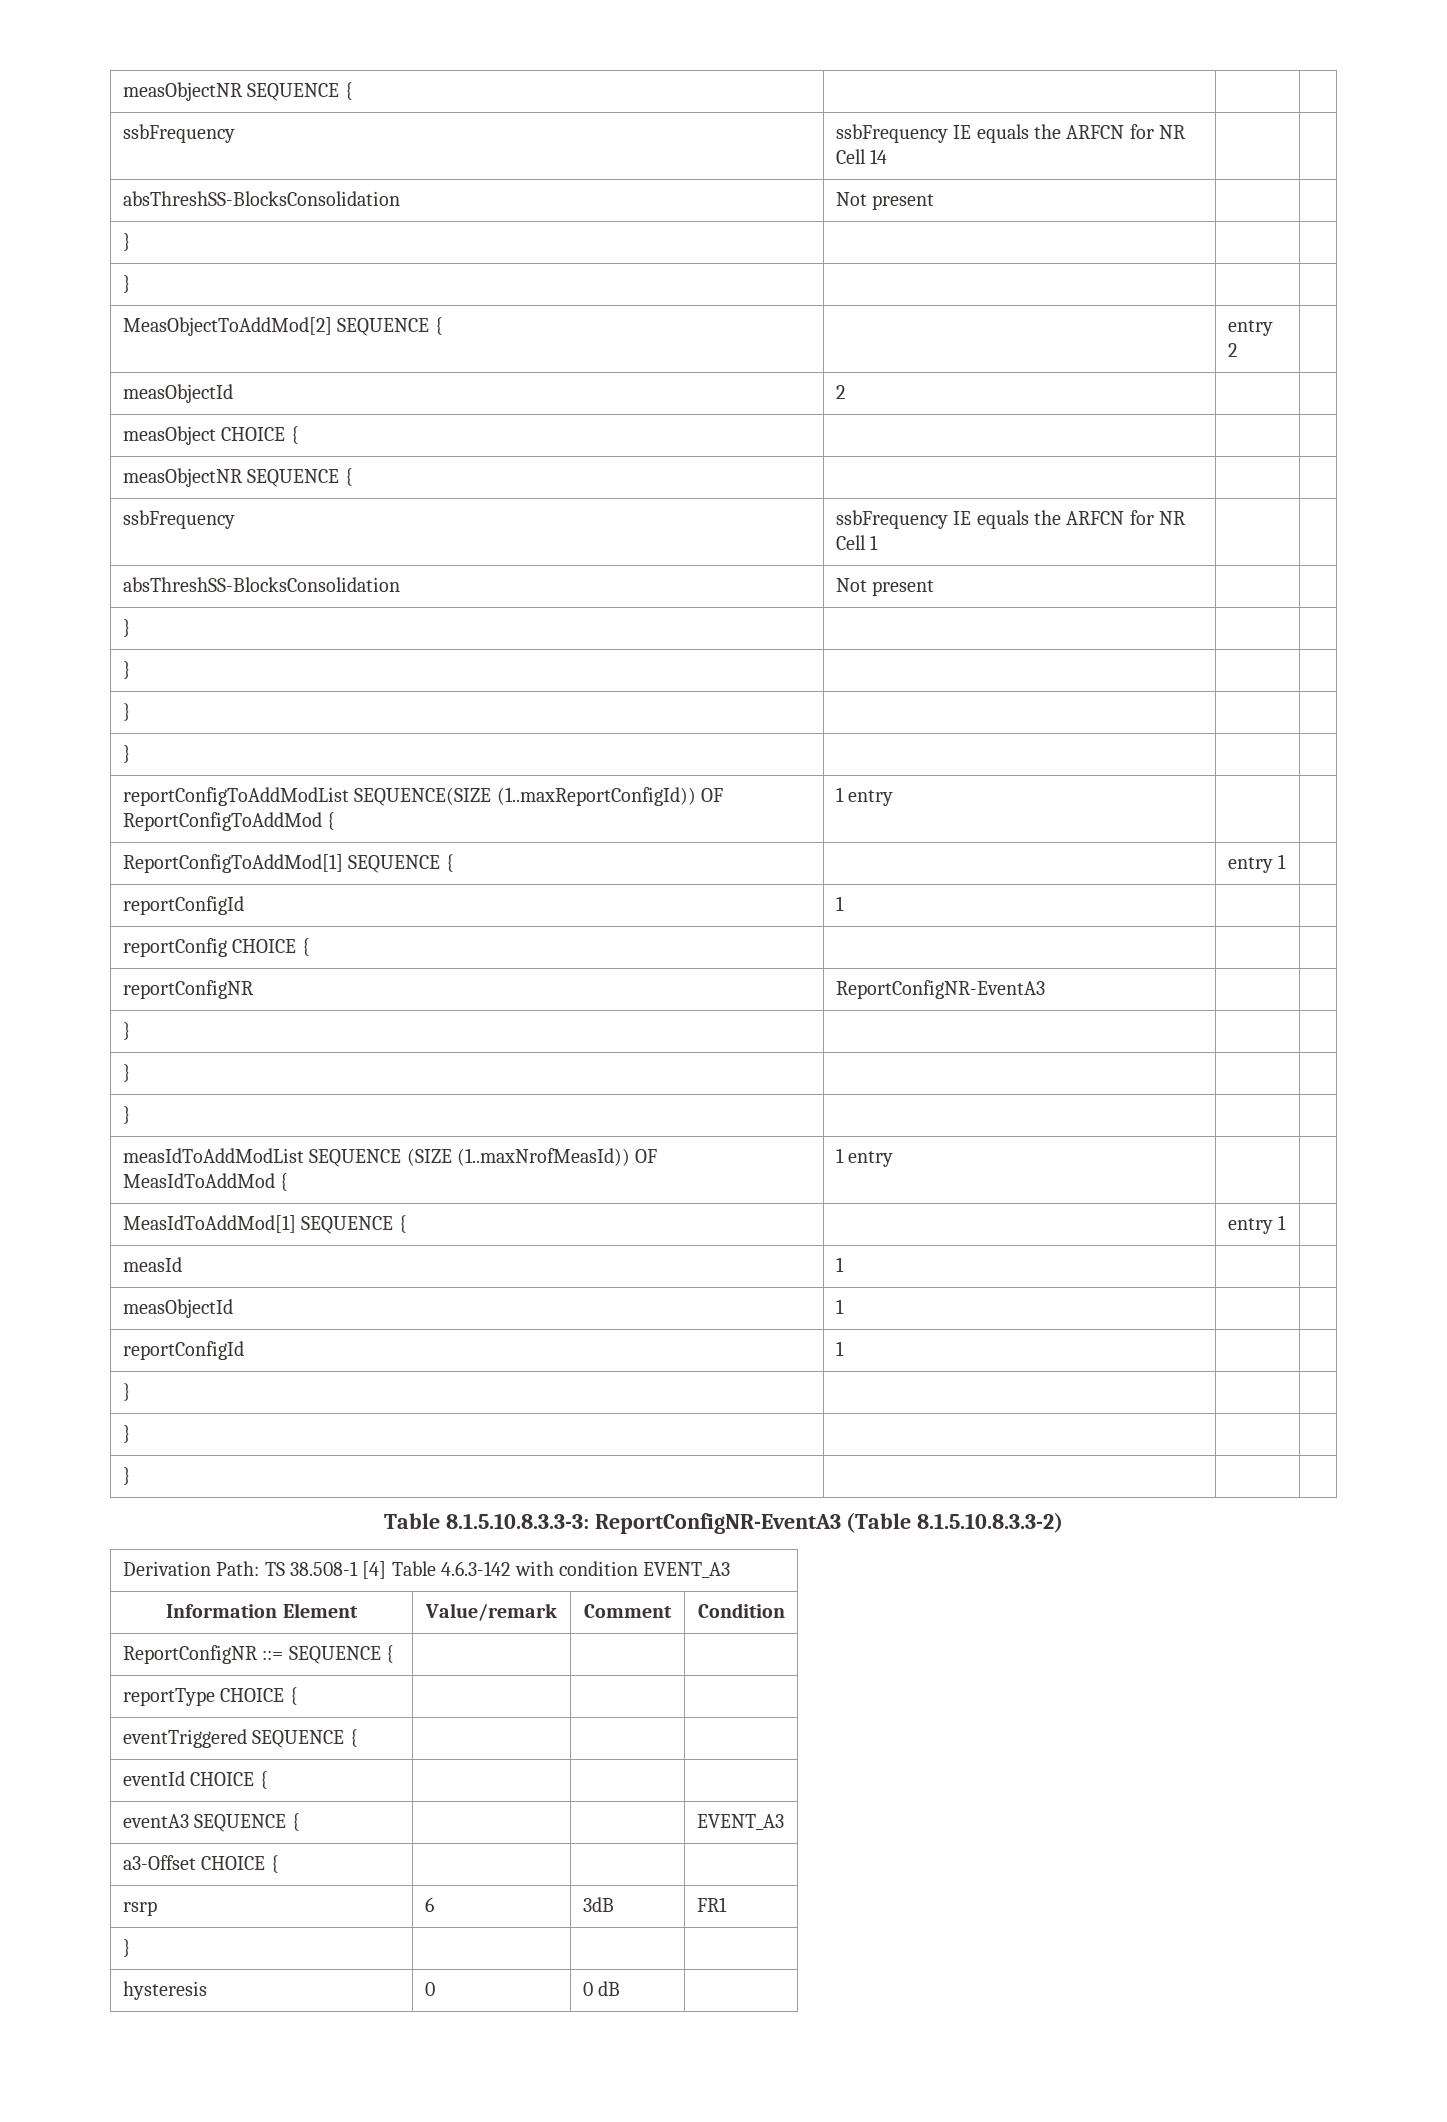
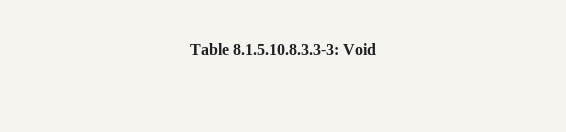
[122,82,353,101] [122,124,235,143] [835,124,1187,143] [835,149,888,164] [122,191,400,206] [835,192,935,210] [122,233,131,251] [122,275,131,293] [122,317,443,336] [1227,320,1273,336] [1227,343,1237,357] [122,384,233,403] [835,385,845,399] [122,426,299,445] [122,468,353,487] [122,510,235,529] [835,510,1187,529] [835,535,879,550] [122,577,400,592] [835,578,935,596] [122,619,131,637] [122,661,131,679] [122,703,131,721] [122,745,131,763] [122,787,724,806] [122,812,336,831] [835,787,894,806] [122,854,454,873] [1227,854,1287,873] [122,896,244,915] [835,896,844,911] [122,938,310,957] [122,980,254,999] [835,980,1045,999] [122,1022,131,1040] [122,1064,131,1082] [122,1106,131,1124] [122,1148,658,1167] [122,1173,289,1191] [835,1148,894,1167] [122,1215,407,1234] [1227,1215,1287,1234] [122,1257,182,1272] [835,1257,844,1272] [122,1299,233,1318] [835,1299,844,1314] [122,1341,244,1360] [835,1341,844,1356] [122,1383,131,1401] [122,1425,131,1443] [122,1467,131,1485] [383,1512,1064,1534] [122,1561,731,1579] [166,1603,358,1618] [425,1603,557,1621] [584,1604,672,1618] [697,1603,785,1618] [122,1645,395,1664] [122,1687,298,1706] [122,1729,358,1748] [122,1771,268,1789] [122,1813,300,1832] [696,1814,784,1830] [122,1855,279,1873] [122,1901,157,1916] [424,1897,434,1912] [582,1897,614,1912] [696,1897,727,1912] [122,1939,131,1957] [122,1981,207,2000] [424,1982,435,1996] [582,1981,621,1996] measObjectNR SEQUENCE { | | | // ssbFrequency | ssbFrequency IE equals the ARFCN for NR Cell 14 | | // absThreshSS-BlocksConsolidation | Not present | | // } | | | // } | | | // MeasObjectToAddMod[2] SEQUENCE { | | entry 2 | // measObjectId | 2 | | // measObject CHOICE { | | | // measObjectNR SEQUENCE { | | | // ssbFrequency | ssbFrequency IE equals the ARFCN for NR Cell 1 | | // absThreshSS-BlocksConsolidation | Not present | | // } | | | // } | | | // } | | | // } | | | // reportConfigToAddModList SEQUENCE(SIZE (1..maxReportConfigId)) OF ReportConfigToAddMod { | 1 entry | | // ReportConfigToAddMod[1] SEQUENCE { | | entry 1 | // reportConfigId | 1 | | // reportConfig CHOICE { | | | // reportConfigNR | ReportConfigNR-EventA3 | | // } | | | // } | | | // } | | | // measIdToAddModList SEQUENCE (SIZE (1..maxNrofMeasId)) OF MeasIdToAddMod { | 1 entry | | // MeasIdToAddMod[1] SEQUENCE { | | entry 1 | // measId | 1 | | // measObjectId | 1 | | // reportConfigId | 1 | | // } | | | // } | | | // } | | | // Table 8.1.5.10.8.3.3-3: ReportConfigNR-EventA3 (Table 8.1.5.10.8.3.3-2) // Derivation Path: TS 38.508-1 [4] Table 4.6.3-142 with condition EVENT_A3 // Information Element | Value/remark | Comment | Condition // ReportConfigNR ::= SEQUENCE { | | | // reportType CHOICE { | | | // eventTriggered SEQUENCE { | | | // eventId CHOICE { | | | // eventA3 SEQUENCE { | | | EVENT_A3 // a3-Offset CHOICE { | | | // rsrp | 6 | 3dB | FR1 // } | | | // hysteresis | 0 | 0 dB | -> [189,43,377,55] Table 8.1.5.10.8.3.3-3: Void

